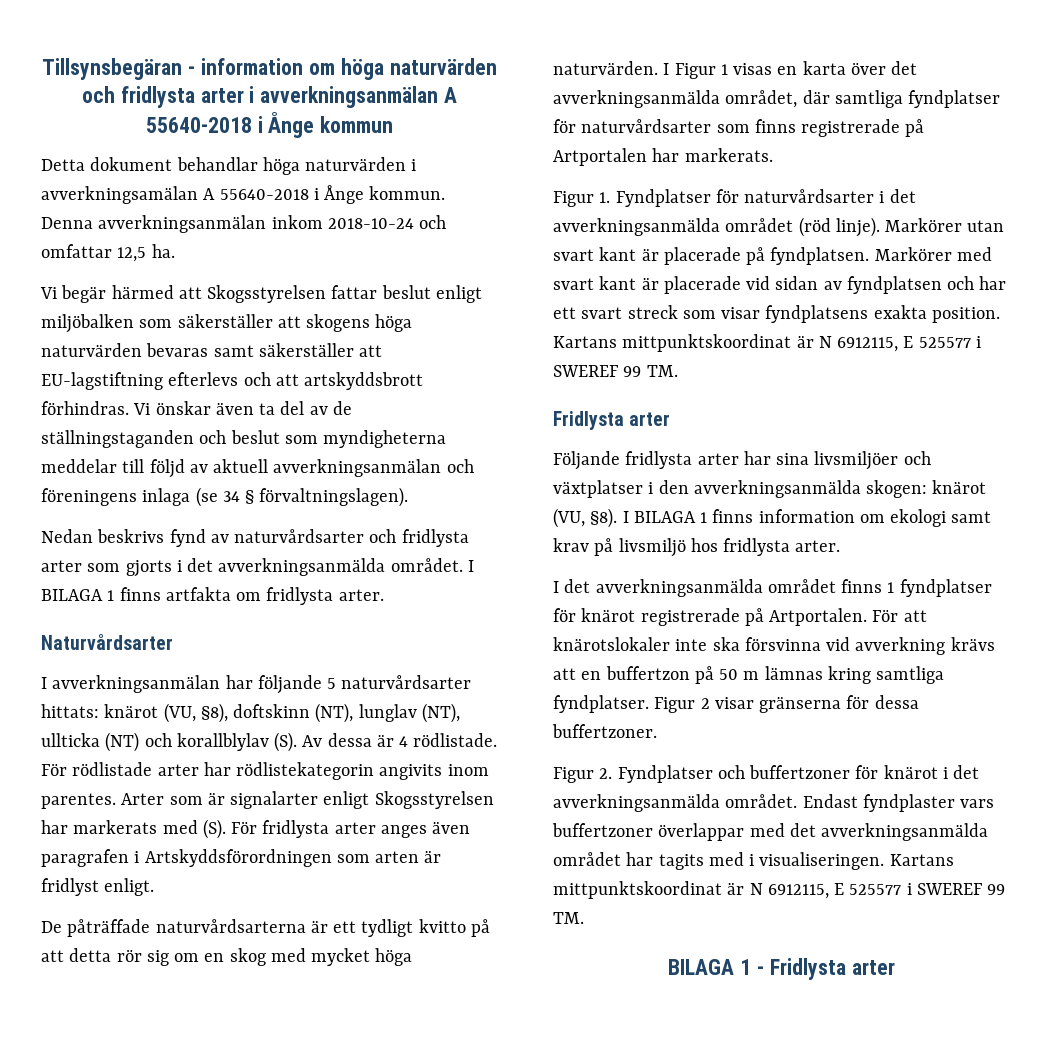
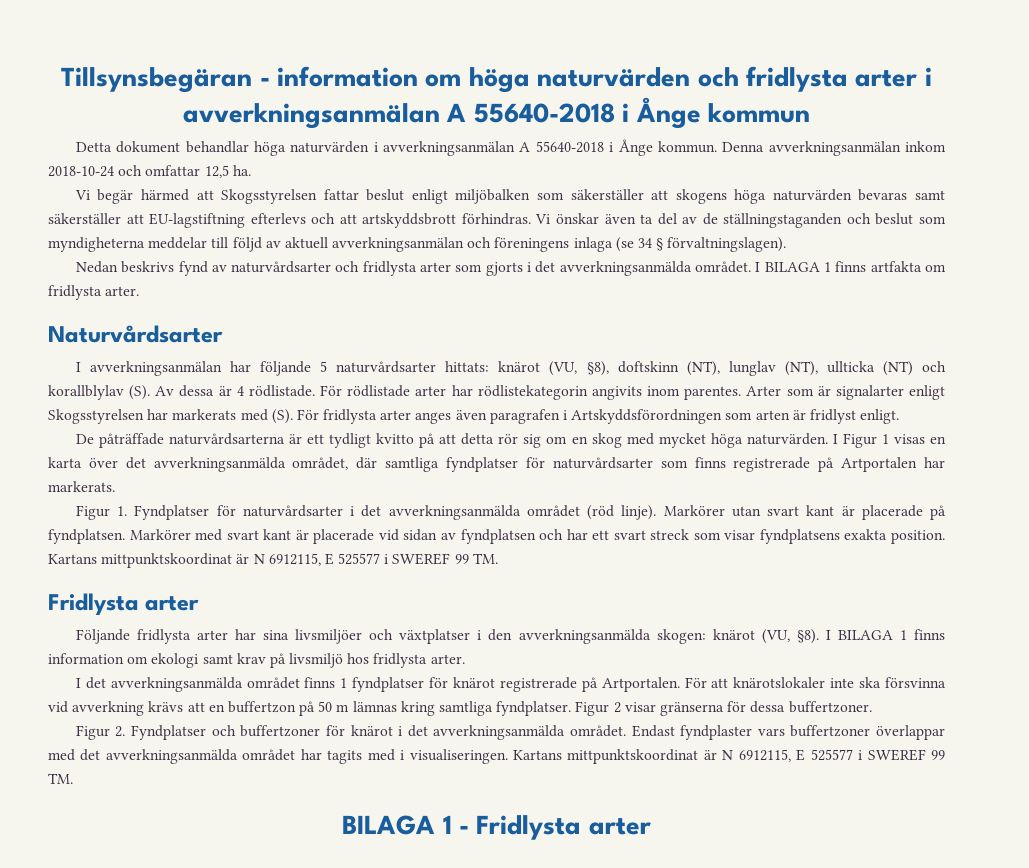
[41,186,198,204] avverkningsamälan -> [383,141,516,156] avverkningsanmälan

